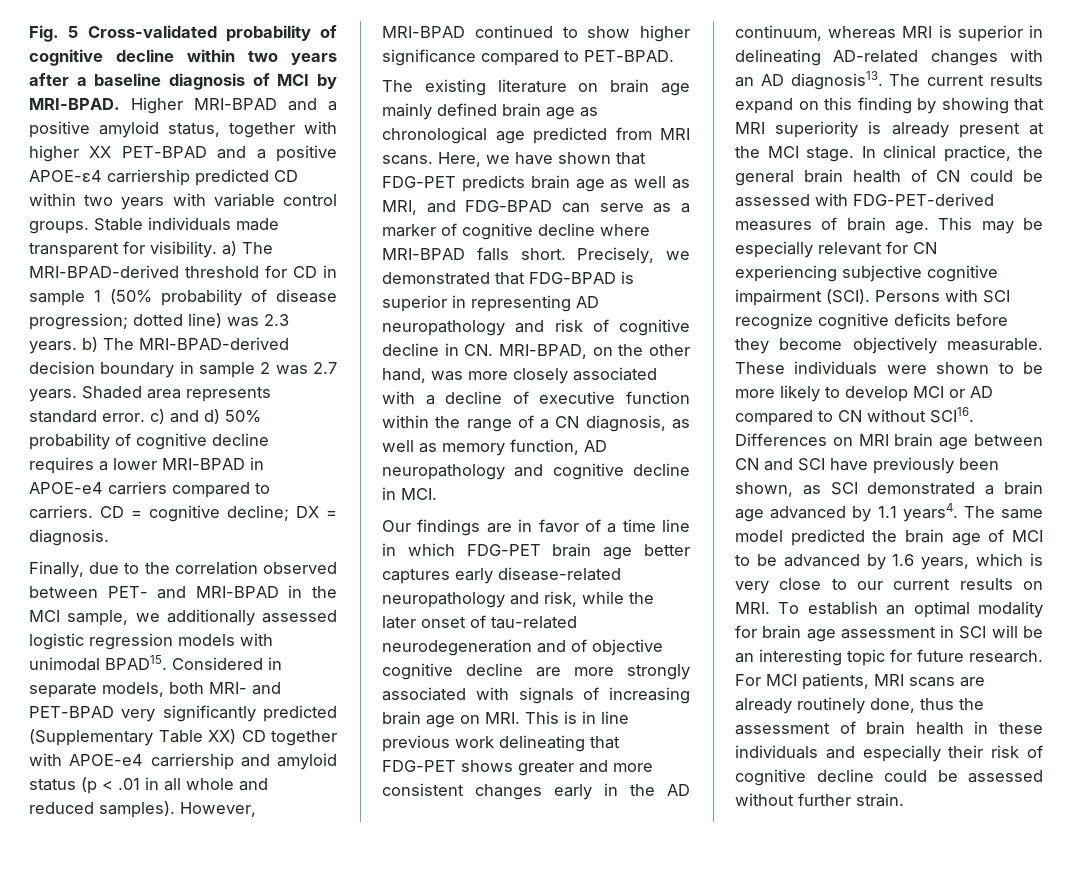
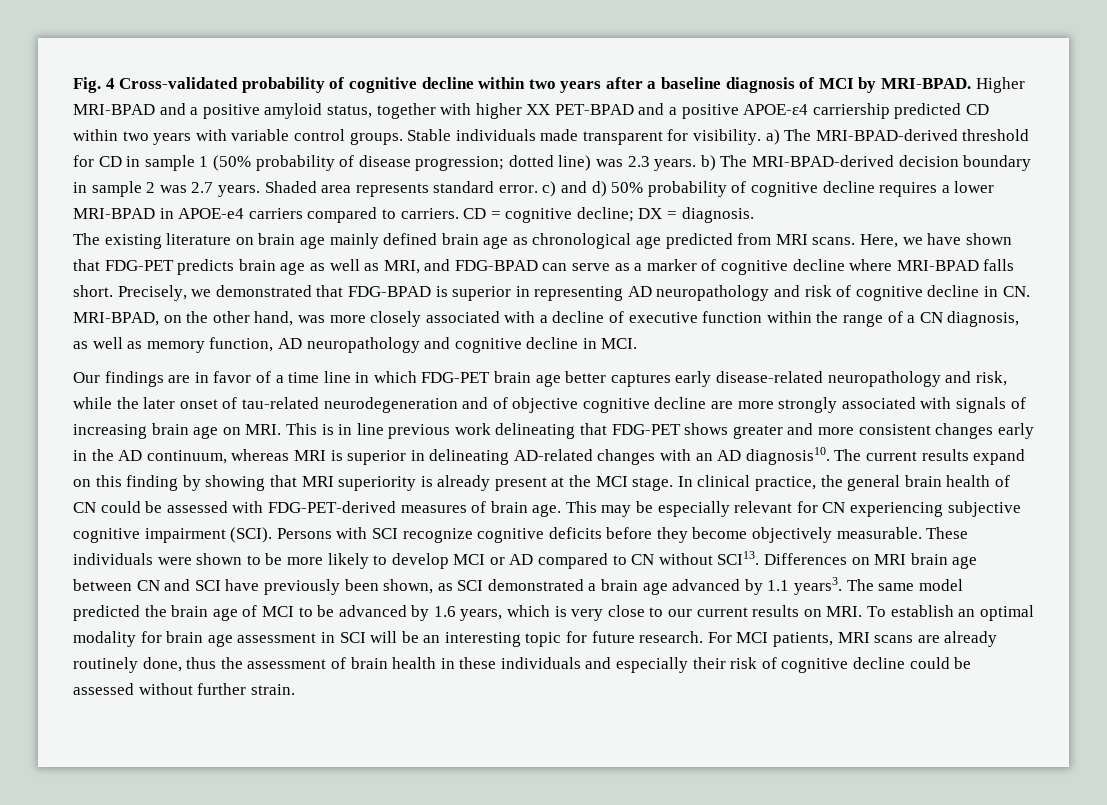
[68,26,79,38] 5 -> [105,78,115,89] 4
[29,561,337,578] [29,585,337,599] [29,609,337,626] [29,633,273,650] [29,655,282,671] [29,682,281,698] [29,705,337,722] [29,729,337,746] [29,753,337,770] [29,777,268,794] [29,801,256,818] [382,25,690,42] [382,49,674,66] // Finally, due to the correlation observed between PET- and MRI-BPAD in the MCI sample, we additionally assessed logistic regression models with unimodal BPAD15. Considered in separate models, both MRI- and PET-BPAD very significantly predicted (Supplementary Table XX) CD together with APOE-e4 carriership and amyloid status (p < .01 in all whole and reduced samples). However, MRI-BPAD continued to show higher significance compared to PET-BPAD. -> (754, 215) none
[790,71,883,90] diagnosis13. -> [745,447,830,465] diagnosis10.
[930,407,974,423] SCI16. -> [717,551,760,565] SCI13.
[902,503,958,522] years4. -> [794,577,843,595] years3.

